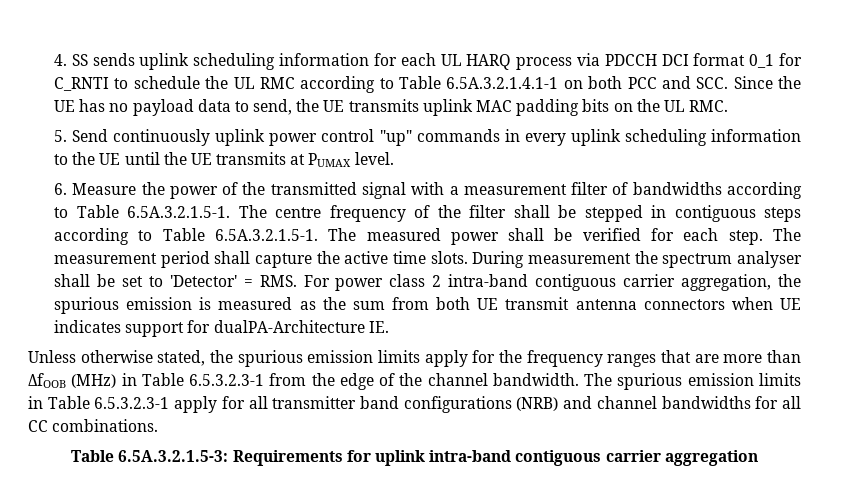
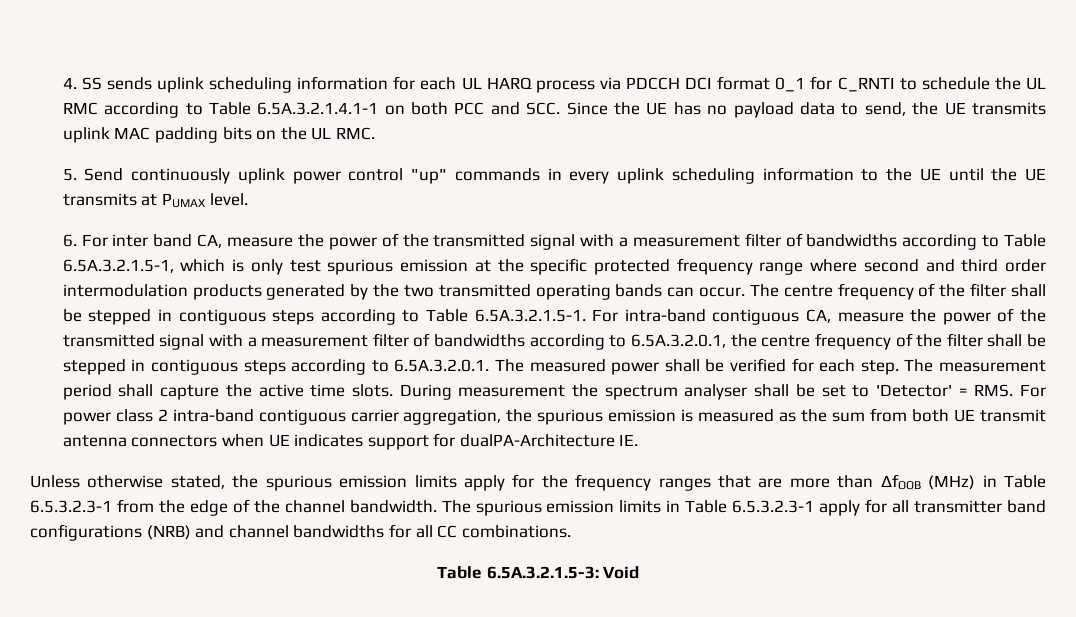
[72,183,137,195] Measure -> [81,234,294,248] For inter band CA, measure
[127,206,231,218] 6.5A.3.2.1.5-1. -> [62,258,1046,275] [62,284,746,300] 6.5A.3.2.1.5-1, which is only test spurious emission at the specific protected frequency range where second and third order intermodulation products generated by the two transmitted operating bands can occur.
(318, 235) none -> [592,308,1047,325] [62,333,1047,350] [62,359,490,375] For intra-band contiguous CA, measure the power of the transmitted signal with a measurement filter of bandwidths according to 6.5A.3.2.0.1, the centre frequency of the filter shall be stepped in contiguous steps according to 6.5A.3.2.0.1.
[232,450,758,466] Requirements for uplink intra-band contiguous carrier aggregation -> [603,566,640,579] Void

